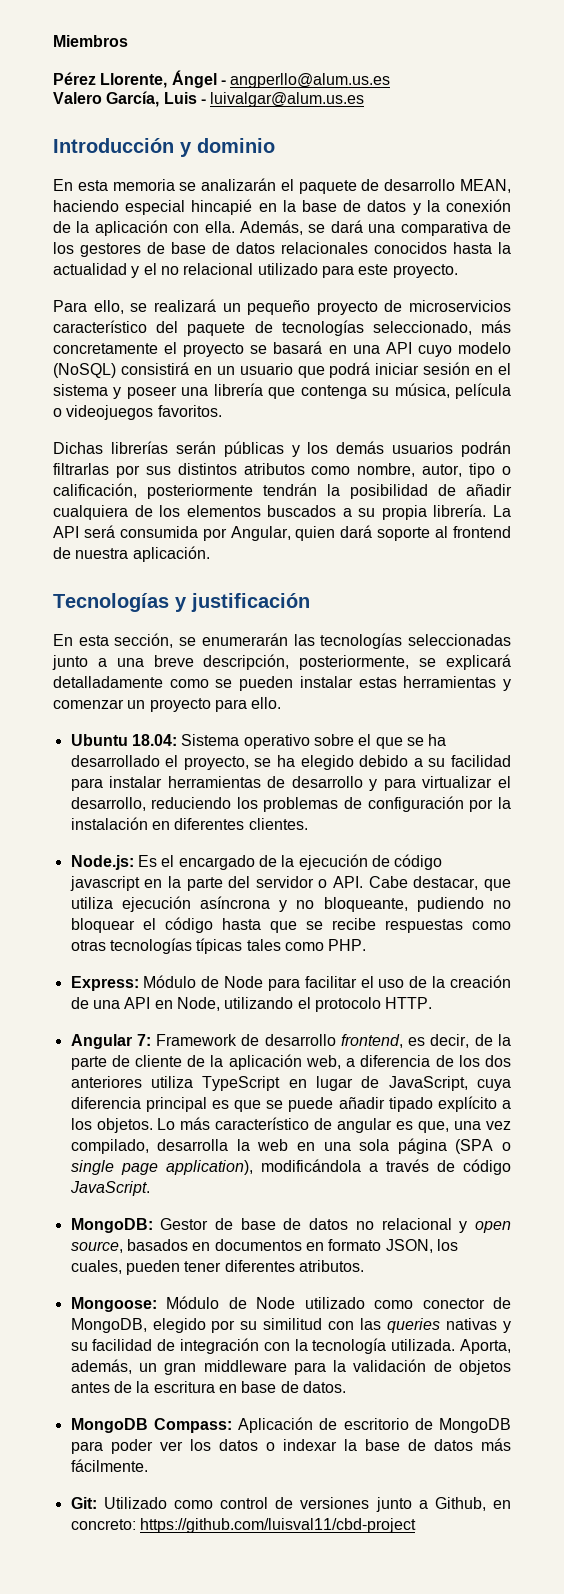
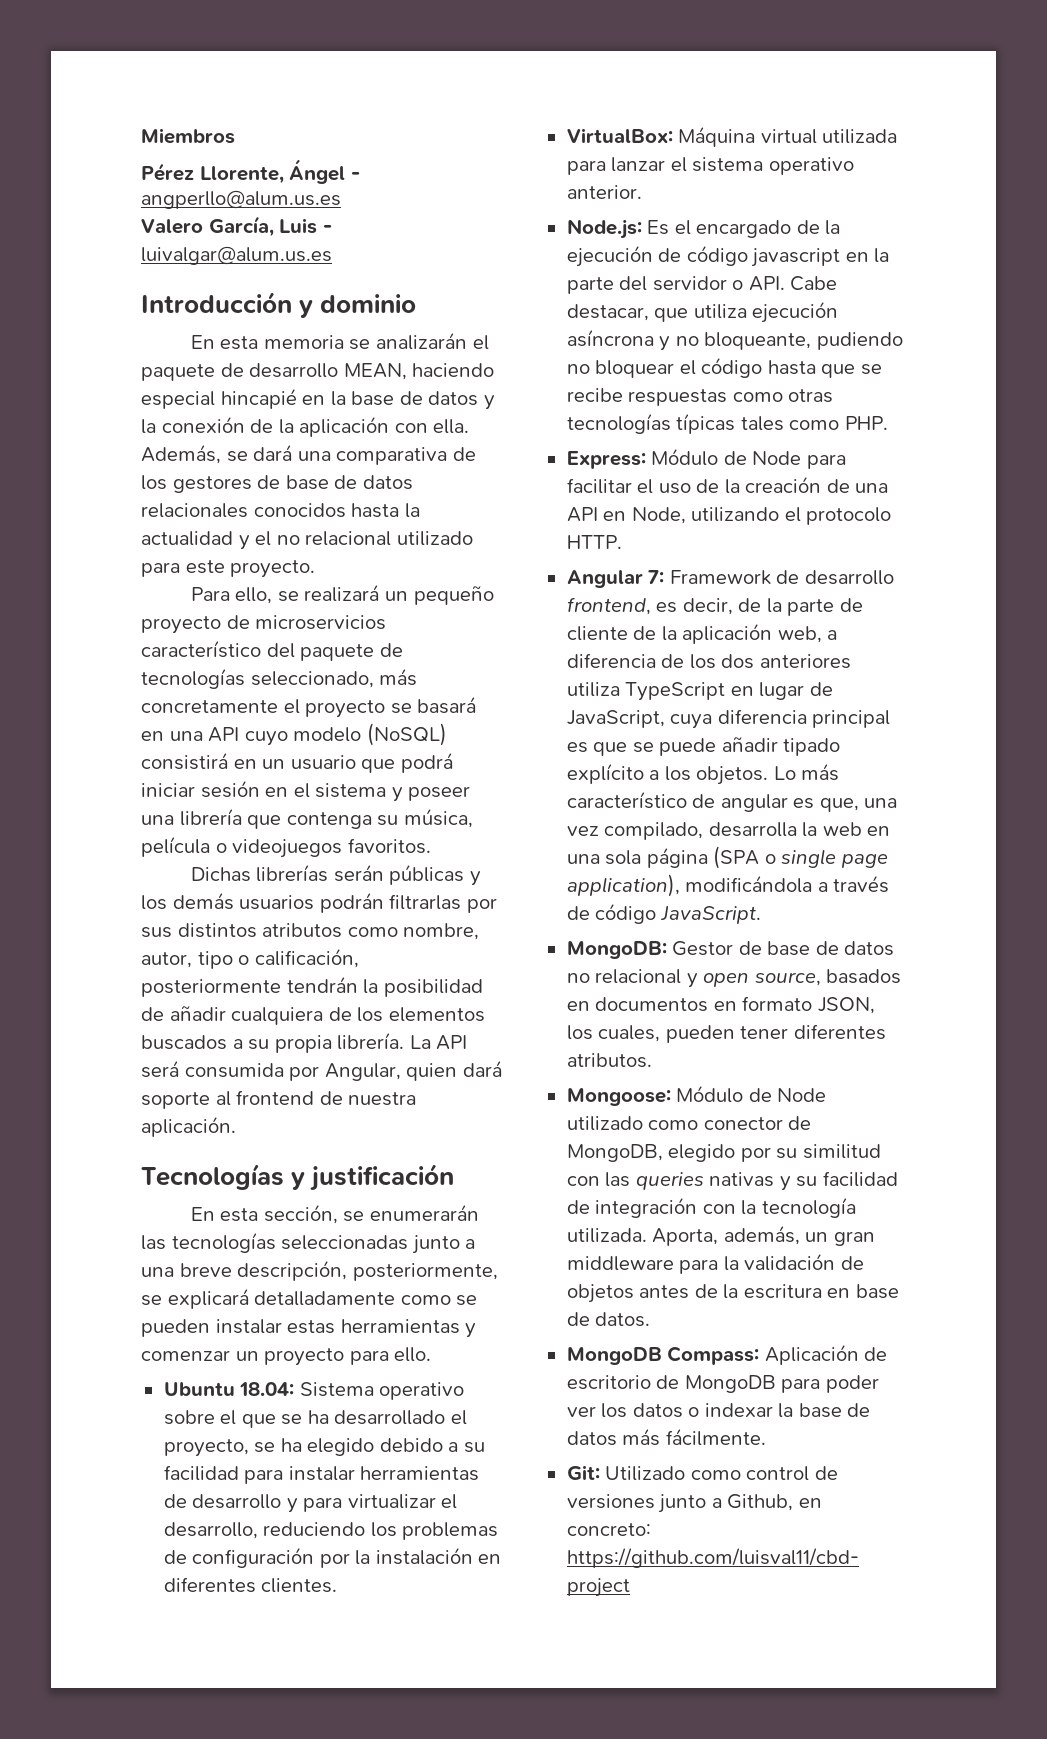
(308, 824) none -> [566,126,898,147] [566,157,854,175] [566,185,642,199] // VirtualBox: Máquina virtual utilizada para lanzar el sistema operativo anterior.

